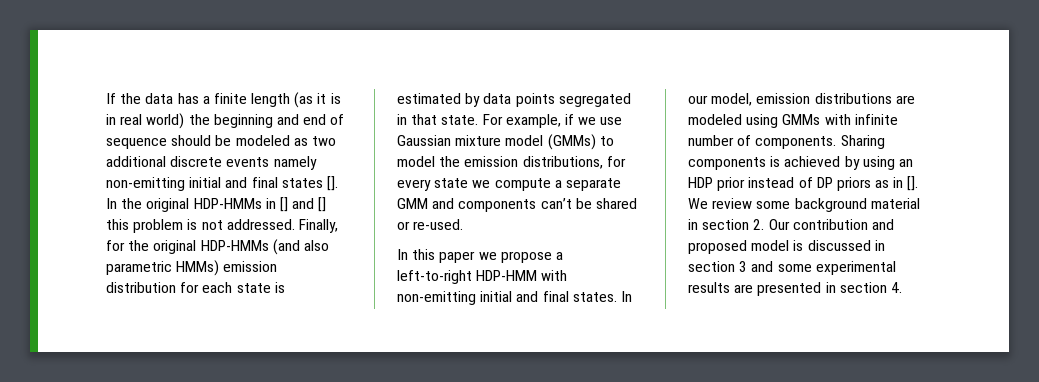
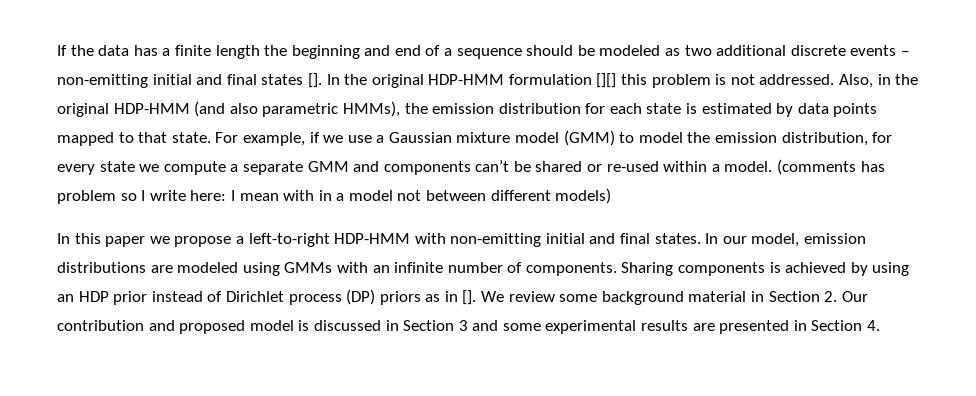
[294,92,341,108] [106,113,185,129] (as it is in real world) -> (260, 52) none
(345, 119) none -> [444,48,453,56] a
[273,156,317,170] namely -> [900,51,909,56] –
[193,197,327,212] HDP-HMMs in [] and [] -> [428,73,617,88] HDP-HMM formulation [][]
[298,219,338,233] [106,240,269,254] Finally, for the original HDP-HMMs -> [839,74,919,88] [57,103,190,117] Also, in the original HDP-HMM
[176,260,220,276] HMMs) -> [342,101,428,117] HMMs), the
[558,93,631,107] [397,114,407,125] segregated in -> [57,132,134,146] mapped to
(623, 121) none -> [376,135,385,143] a
[547,134,596,150] (GMMs) -> [563,130,615,146] (GMM)
[522,156,603,169] distributions, -> [781,132,868,146] distribution,
[413,219,464,230] re-used. -> [606,159,885,175] [57,188,612,204] re-used within a model. (comments has problem so I write here: I mean with in a model not between different models)
(851, 119) none -> [372,265,390,273] an
[816,177,833,188] DP -> [225,289,376,305] Dirichlet process (DP)
[702,219,750,230] section -> [768,291,820,302] Section
[688,261,735,272] section -> [403,320,455,331] Section
[839,282,887,293] section -> [811,320,863,331] Section

